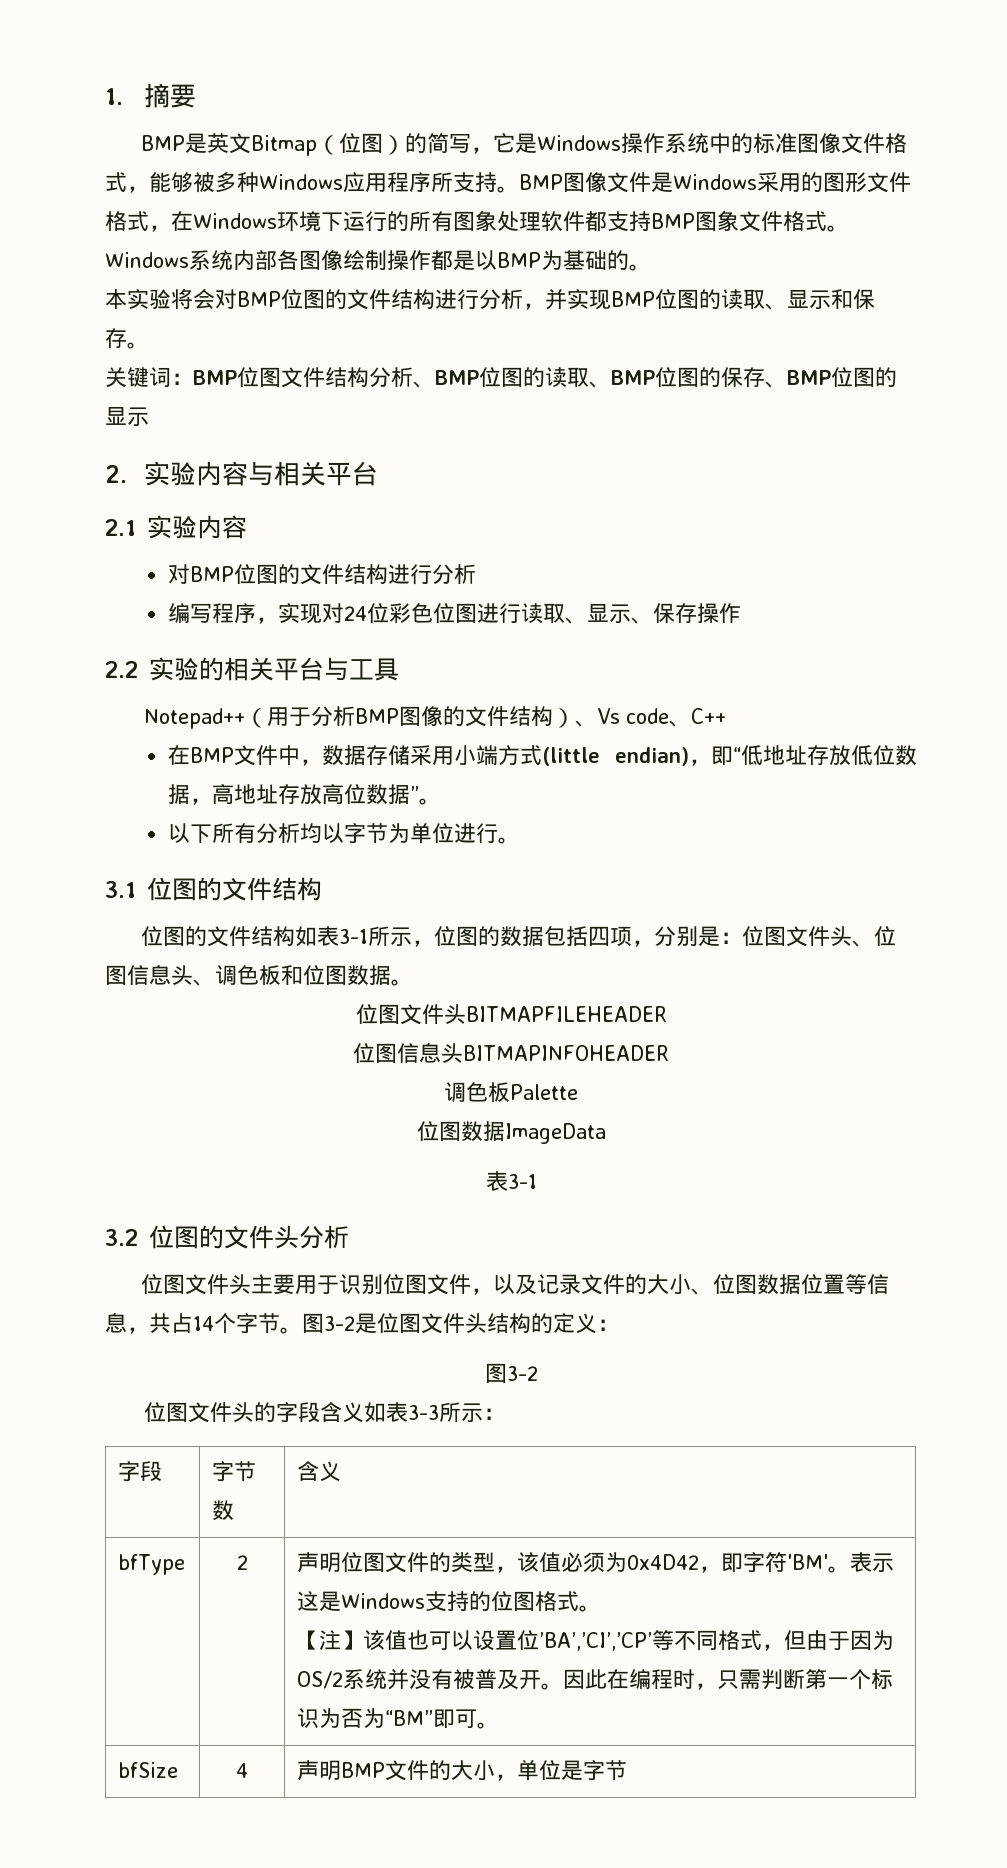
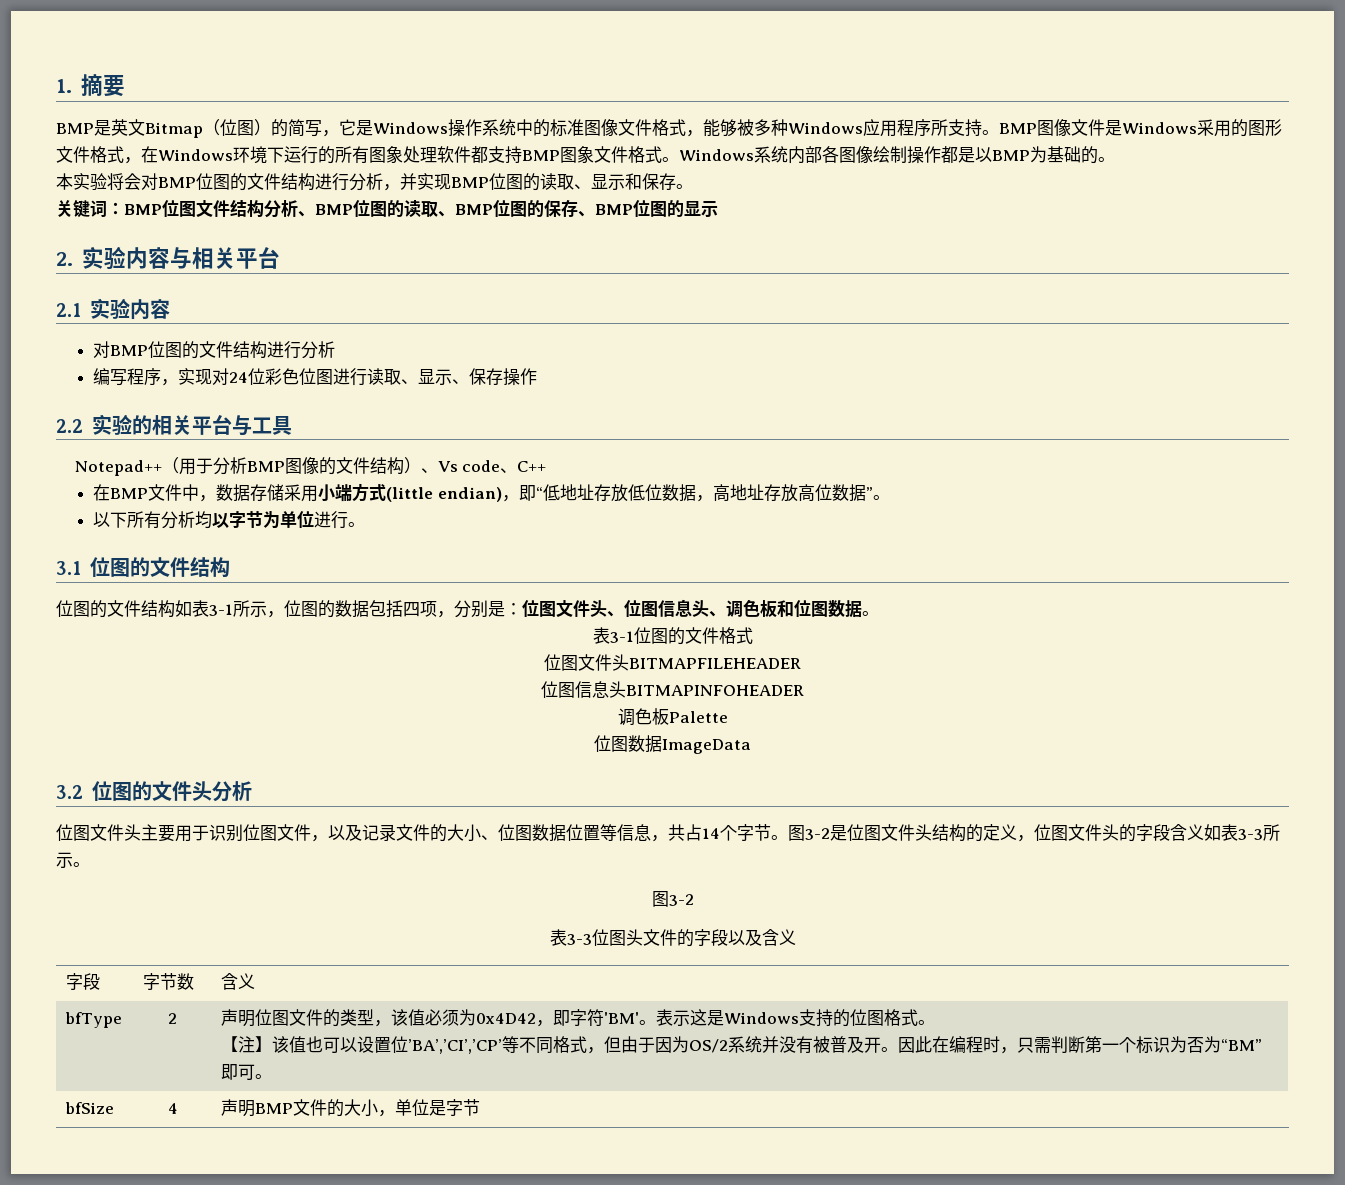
(413, 982) none -> [592,627,753,645] // 表3-1位图的文件格式
[485,1171,537,1191] // 表3-1 -> (751, 746) none
[597,1319,619,1331] [484,1363,538,1383] ： // 图3-2 // -> [1017,835,1034,842] ，
[482,1408,505,1420] ： -> [73,862,90,867] [651,891,694,907] [549,929,796,947] 。 // 图3-2 // 表3-3位图头文件的字段以及含义

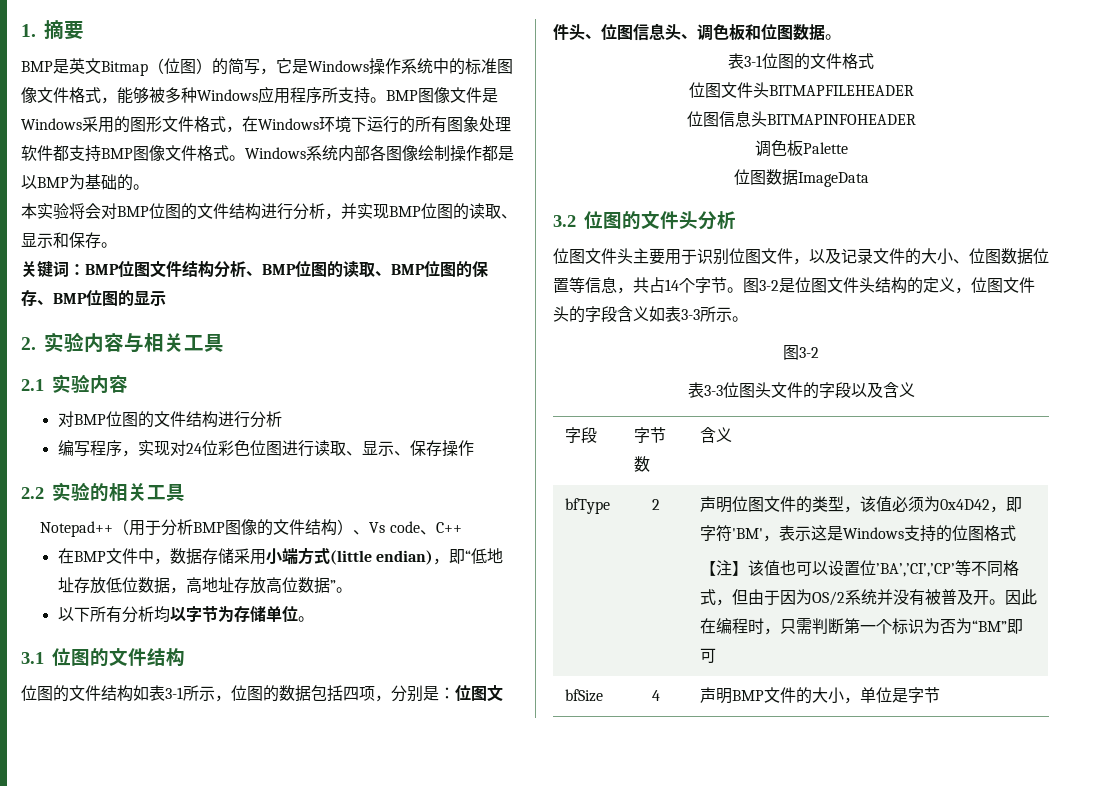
[577,146,594,163] 象 -> [149,145,165,161] 像
[235,247,280,269] 平台 -> [184,334,224,352] 工具
[191,415,252,436] 平台与 -> (147, 492) none
[280,511,349,529] 单位进行 -> [233,606,298,622] 存储单位
[639,1020,657,1025] 。 -> [762,535,779,542] ，
[918,1020,936,1025] 。 -> (1016, 533) none
[255,1074,273,1079] 。 -> (716, 655) none

